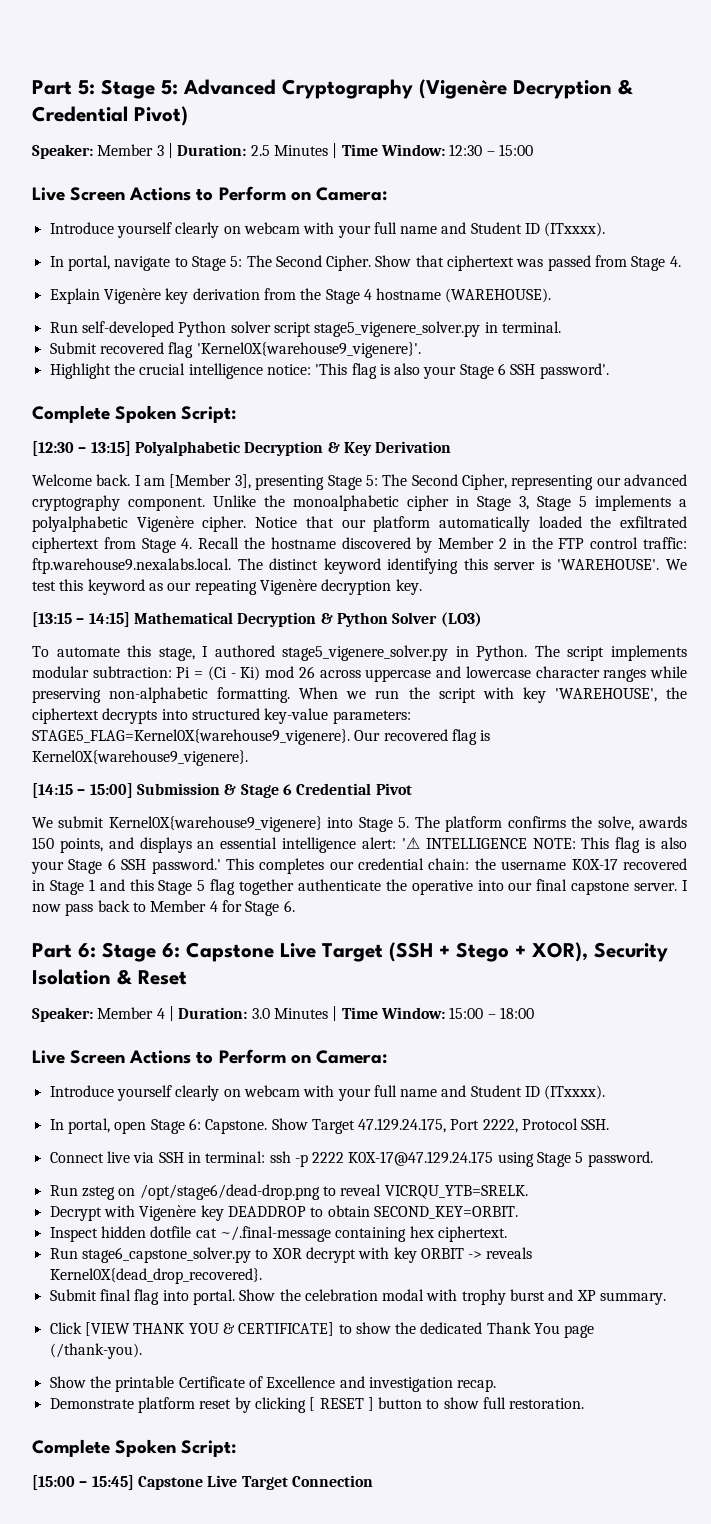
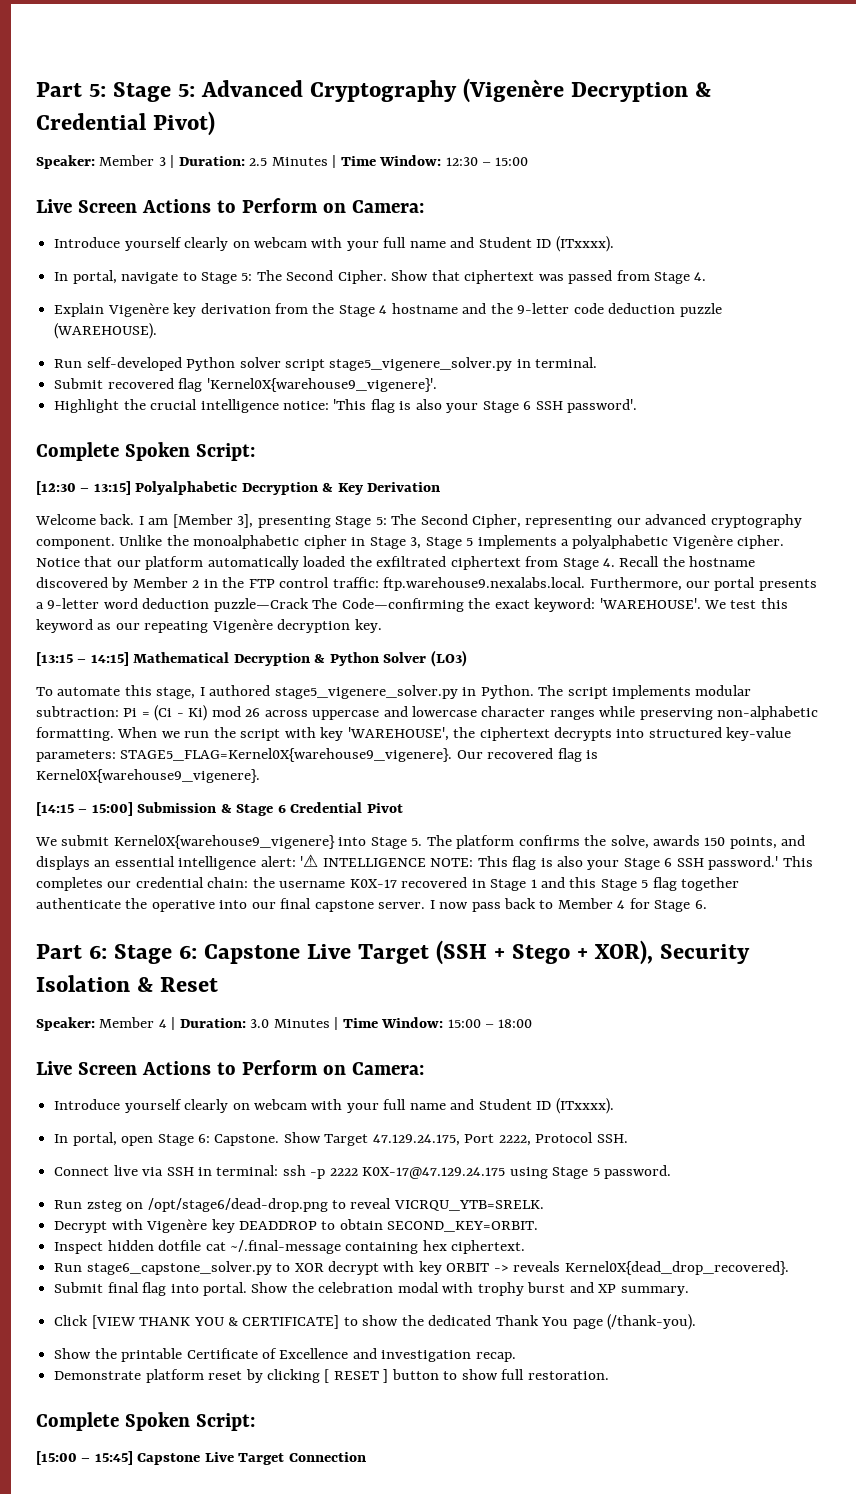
(442, 294) none -> [462,303,722,317] and the 9-letter code deduction puzzle
[237,558,551,574] The distinct keyword identifying this server is -> [589,577,817,591] [36,598,596,612] Furthermore, our portal presents a 9-letter word deduction puzzle—Crack The Code—confirming the exact keyword:

